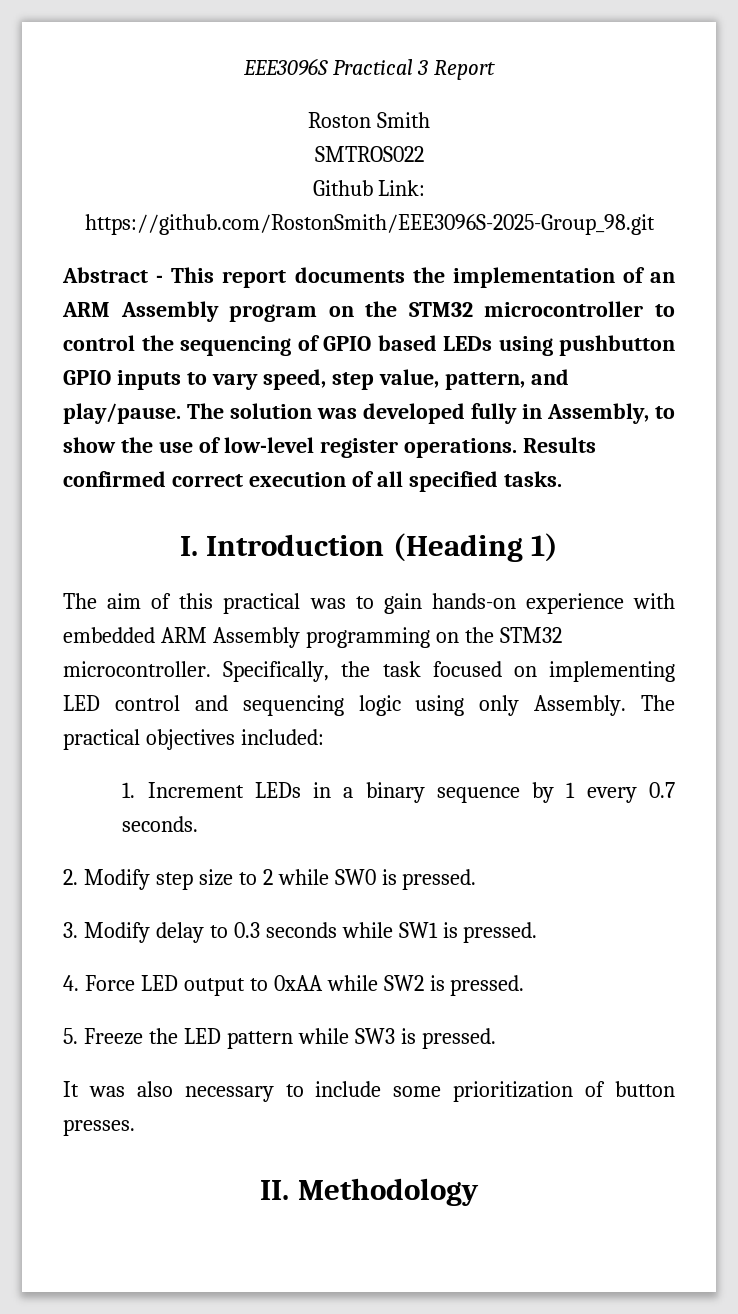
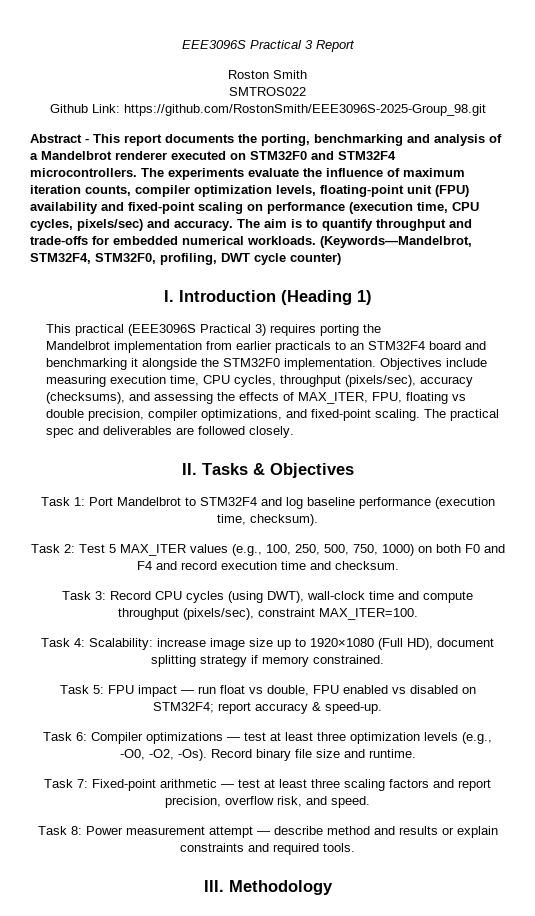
[452,267,675,288] [62,301,675,322] [63,335,675,356] [63,369,569,390] [63,403,675,424] [63,437,596,458] [63,471,562,492] [179,533,559,562] [63,593,676,614] [63,627,562,648] [63,661,675,682] [63,695,675,716] [63,729,324,750] [122,782,675,803] [122,816,199,832] [63,869,477,890] [63,922,538,943] [63,975,525,996] [63,1028,496,1049] [63,1081,676,1102] [63,1119,135,1136] [260,1180,290,1200] implementation of an ARM Assembly program on the STM32 microcontroller to control the sequencing of GPIO based LEDs using pushbutton GPIO inputs to vary speed, step value, pattern, and play/pause. The solution was developed fully in Assembly, to show the use of low-level register operations. Results confirmed correct execution of all specified tasks. // I. Introduction (Heading 1) // The aim of this practical was to gain hands-on experience with embedded ARM Assembly programming on the STM32 microcontroller. Specifically, the task focused on implementing LED control and sequencing logic using only Assembly. The practical objectives included: // 1. Increment LEDs in a binary sequence by 1 every 0.7 seconds. // 2. Modify step size to 2 while SW0 is pressed. // 3. Modify delay to 0.3 seconds while SW1 is pressed. // 4. Force LED output to 0xAA while SW2 is pressed. // 5. Freeze the LED pattern while SW3 is pressed. // It was also necessary to include some prioritization of button presses. // II. -> [261,134,502,146] [30,151,396,160] [30,168,465,180] [30,185,469,197] [30,202,479,214] [30,219,472,231] [30,236,472,248] [30,253,341,265] [163,290,372,305] [46,324,382,336] [46,341,487,353] [46,358,488,370] [46,375,474,387] [46,392,467,404] [46,409,500,421] [46,426,295,438] [181,463,354,478] [40,497,495,509] [217,514,318,526] [30,544,505,556] [136,561,399,570] [62,591,473,603] [117,608,418,620] [41,638,494,650] [151,655,384,667] [59,685,476,697] [153,702,382,714] [43,732,492,744] [119,749,416,761] [44,779,491,791] [165,796,370,808] [37,826,498,838] [180,843,355,855] [203,880,224,892] porting, benchmarking and analysis of a Mandelbrot renderer executed on STM32F0 and STM32F4 microcontrollers. The experiments evaluate the influence of maximum iteration counts, compiler optimization levels, floating-point unit (FPU) availability and fixed-point scaling on performance (execution time, CPU cycles, pixels/sec) and accuracy. The aim is to quantify throughput and trade-offs for embedded numerical workloads. (Keywords—Mandelbrot, STM32F4, STM32F0, profiling, DWT cycle counter) // I. Introduction (Heading 1) // This practical (EEE3096S Practical 3) requires porting the // Mandelbrot implementation from earlier practicals to an STM32F4 board and benchmarking it alongside the STM32F0 implementation. Objectives include measuring execution time, CPU cycles, throughput (pixels/sec), accuracy (checksums), and assessing the effects of MAX_ITER, FPU, floating vs double precision, compiler optimizations, and fixed-point scaling. The practical spec and deliverables are followed closely. // II. Tasks & Objectives // Task 1: Port Mandelbrot to STM32F4 and log baseline performance (execution time, checksum). // Task 2: Test 5 MAX_ITER values (e.g., 100, 250, 500, 750, 1000) on both F0 and F4 and record execution time and checksum. // Task 3: Record CPU cycles (using DWT), wall-clock time and compute throughput (pixels/sec), constraint MAX_ITER=100. // Task 4: Scalability: increase image size up to 1920×1080 (Full HD), document splitting strategy if memory constrained. // Task 5: FPU impact — run float vs double, FPU enabled vs disabled on STM32F4; report accuracy & speed-up. // Task 6: Compiler optimizations — test at least three optimization levels (e.g., -O0, -O2, -Os). Record binary file size and runtime. // Task 7: Fixed-point arithmetic — test at least three scaling factors and report precision, overflow risk, and speed. // Task 8: Power measurement attempt — describe method and results or explain constraints and required tools. // III.

